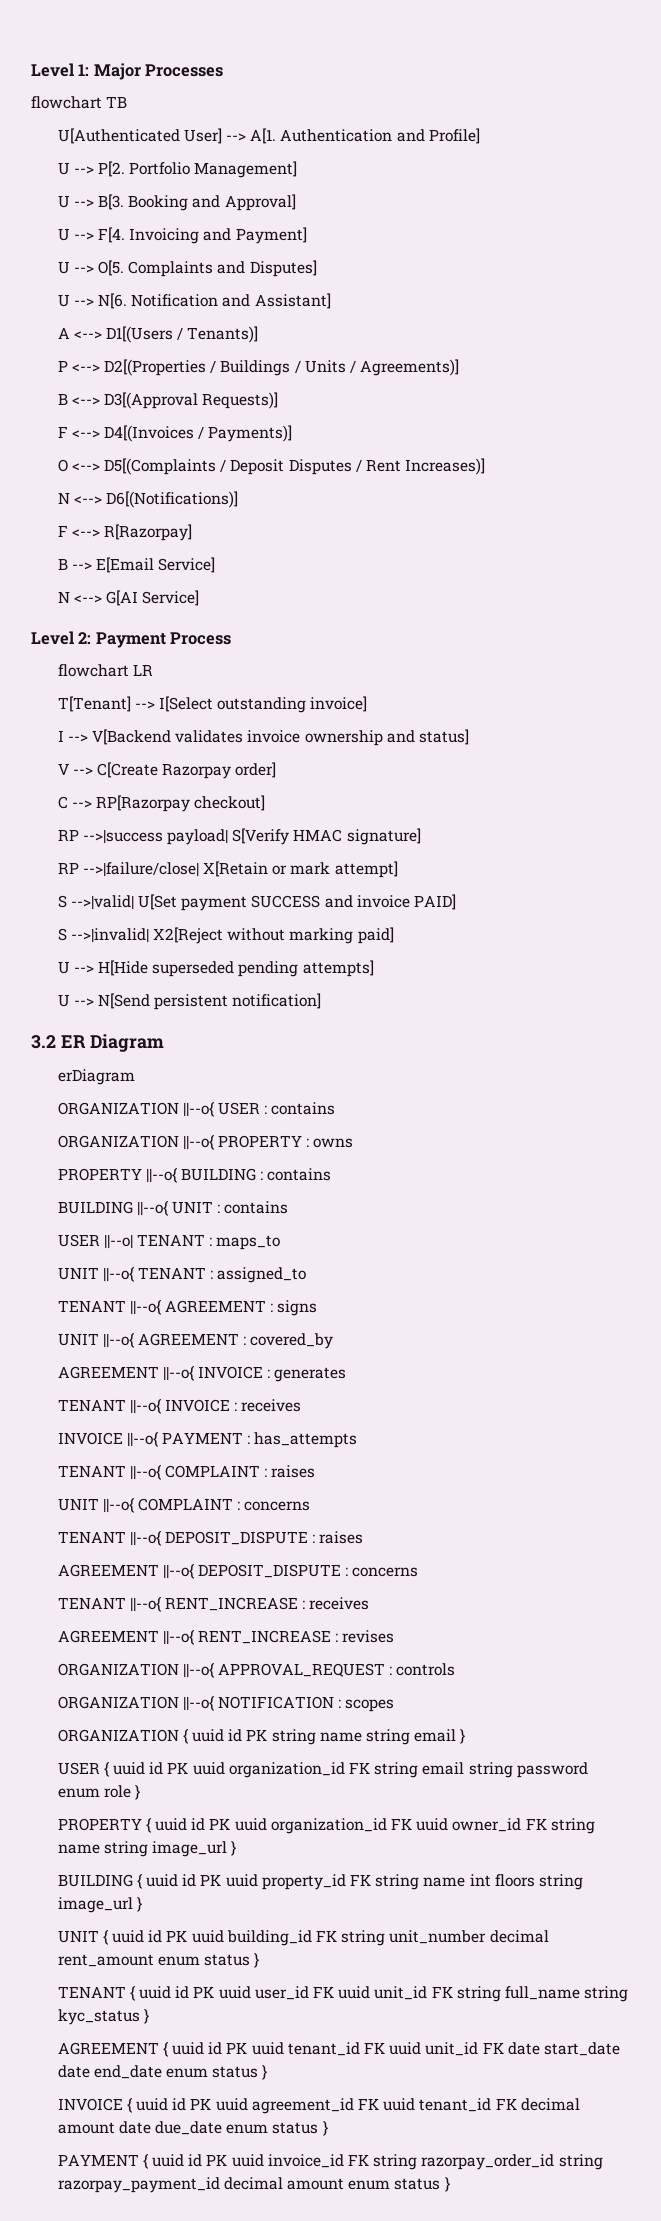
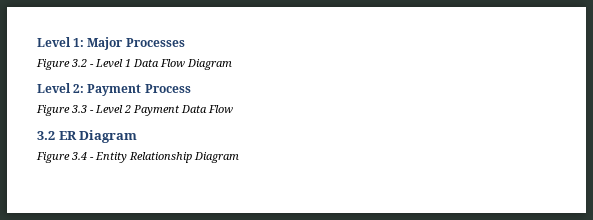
[31,96,128,109] [57,128,480,144] [57,161,298,178] [57,194,296,211] [57,227,307,244] [57,260,317,277] [57,293,331,309] [57,326,259,343] [57,359,460,376] [57,392,279,409] [57,425,293,442] [57,458,486,475] [57,491,239,508] [57,524,193,541] [57,557,216,573] [57,590,200,606] [31,631,232,648] [57,664,153,677] [57,696,368,713] [57,729,469,746] [57,762,277,779] [57,795,266,812] [57,828,421,845] [57,861,398,878] [57,894,456,911] [57,927,394,944] [57,960,374,977] [57,993,322,1010] [31,1034,164,1052] [57,1069,135,1085] [57,1101,336,1117] [57,1134,354,1150] [57,1167,332,1183] [57,1200,289,1216] [57,1234,281,1250] [57,1266,307,1283] [57,1299,318,1316] [57,1332,334,1349] [57,1365,347,1382] [57,1398,302,1414] [57,1431,358,1448] [57,1464,316,1480] [57,1497,311,1513] [57,1530,364,1546] [57,1563,419,1579] [57,1596,370,1612] [57,1629,395,1645] [57,1662,456,1678] [57,1695,395,1712] [57,1728,466,1745] [57,1761,588,1778] [57,1784,141,1800] [57,1817,595,1834] [57,1840,237,1857] [57,1873,583,1890] [57,1896,142,1913] [57,1929,549,1946] [57,1952,260,1968] [57,1985,629,2002] [57,2008,149,2025] [57,2041,620,2057] [57,2064,268,2080] [57,2097,580,2114] [57,2120,328,2136] [57,2153,603,2170] [57,2176,450,2193] flowchart TB // U[Authenticated User] --> A[1. Authentication and Profile] // U --> P[2. Portfolio Management] // U --> B[3. Booking and Approval] // U --> F[4. Invoicing and Payment] // U --> O[5. Complaints and Disputes] // U --> N[6. Notification and Assistant] // A <--> D1[(Users / Tenants)] // P <--> D2[(Properties / Buildings / Units / Agreements)] // B <--> D3[(Approval Requests)] // F <--> D4[(Invoices / Payments)] // O <--> D5[(Complaints / Deposit Disputes / Rent Increases)] // N <--> D6[(Notifications)] // F <--> R[Razorpay] // B --> E[Email Service] // N <--> G[AI Service] // Level 2: Payment Process // flowchart LR // T[Tenant] --> I[Select outstanding invoice] // I --> V[Backend validates invoice ownership and status] // V --> C[Create Razorpay order] // C --> RP[Razorpay checkout] // RP -->|success payload| S[Verify HMAC signature] // RP -->|failure/close| X[Retain or mark attempt] // S -->|valid| U[Set payment SUCCESS and invoice PAID] // S -->|invalid| X2[Reject without marking paid] // U --> H[Hide superseded pending attempts] // U --> N[Send persistent notification] // 3.2 ER Diagram // erDiagram // ORGANIZATION ||--o{ USER : contains // ORGANIZATION ||--o{ PROPERTY : owns // PROPERTY ||--o{ BUILDING : contains // BUILDING ||--o{ UNIT : contains // USER ||--o| TENANT : maps_to // UNIT ||--o{ TENANT : assigned_to // TENANT ||--o{ AGREEMENT : signs // UNIT ||--o{ AGREEMENT : covered_by // AGREEMENT ||--o{ INVOICE : generates // TENANT ||--o{ INVOICE : receives // INVOICE ||--o{ PAYMENT : has_attempts // TENANT ||--o{ COMPLAINT : raises // UNIT ||--o{ COMPLAINT : concerns // TENANT ||--o{ DEPOSIT_DISPUTE : raises // AGREEMENT ||--o{ DEPOSIT_DISPUTE : concerns // TENANT ||--o{ RENT_INCREASE : receives // AGREEMENT ||--o{ RENT_INCREASE : revises // ORGANIZATION ||--o{ APPROVAL_REQUEST : controls // ORGANIZATION ||--o{ NOTIFICATION : scopes // ORGANIZATION { uuid id PK string name string email } // USER { uuid id PK uuid organization_id FK string email string password enum role } // PROPERTY { uuid id PK uuid organization_id FK uuid owner_id FK string name string image_url } // BUILDING { uuid id PK uuid property_id FK string name int floors string image_url } // UNIT { uuid id PK uuid building_id FK string unit_number decimal rent_amount enum status } // TENANT { uuid id PK uuid user_id FK uuid unit_id FK string full_name string kyc_status } // AGREEMENT { uuid id PK uuid tenant_id FK uuid unit_id FK date start_date date end_date enum status } // INVOICE { uuid id PK uuid agreement_id FK uuid tenant_id FK decimal amount date due_date enum status } // PAYMENT { uuid id PK uuid invoice_id FK string razorpay_order_id string razorpay_payment_id decimal amount enum status } -> [36,59,232,70] [37,83,191,96] [36,105,233,116] [37,130,138,143] [36,152,239,163] Figure 3.2 - Level 1 Data Flow Diagram // Level 2: Payment Process // Figure 3.3 - Level 2 Payment Data Flow // 3.2 ER Diagram // Figure 3.4 - Entity Relationship Diagram

